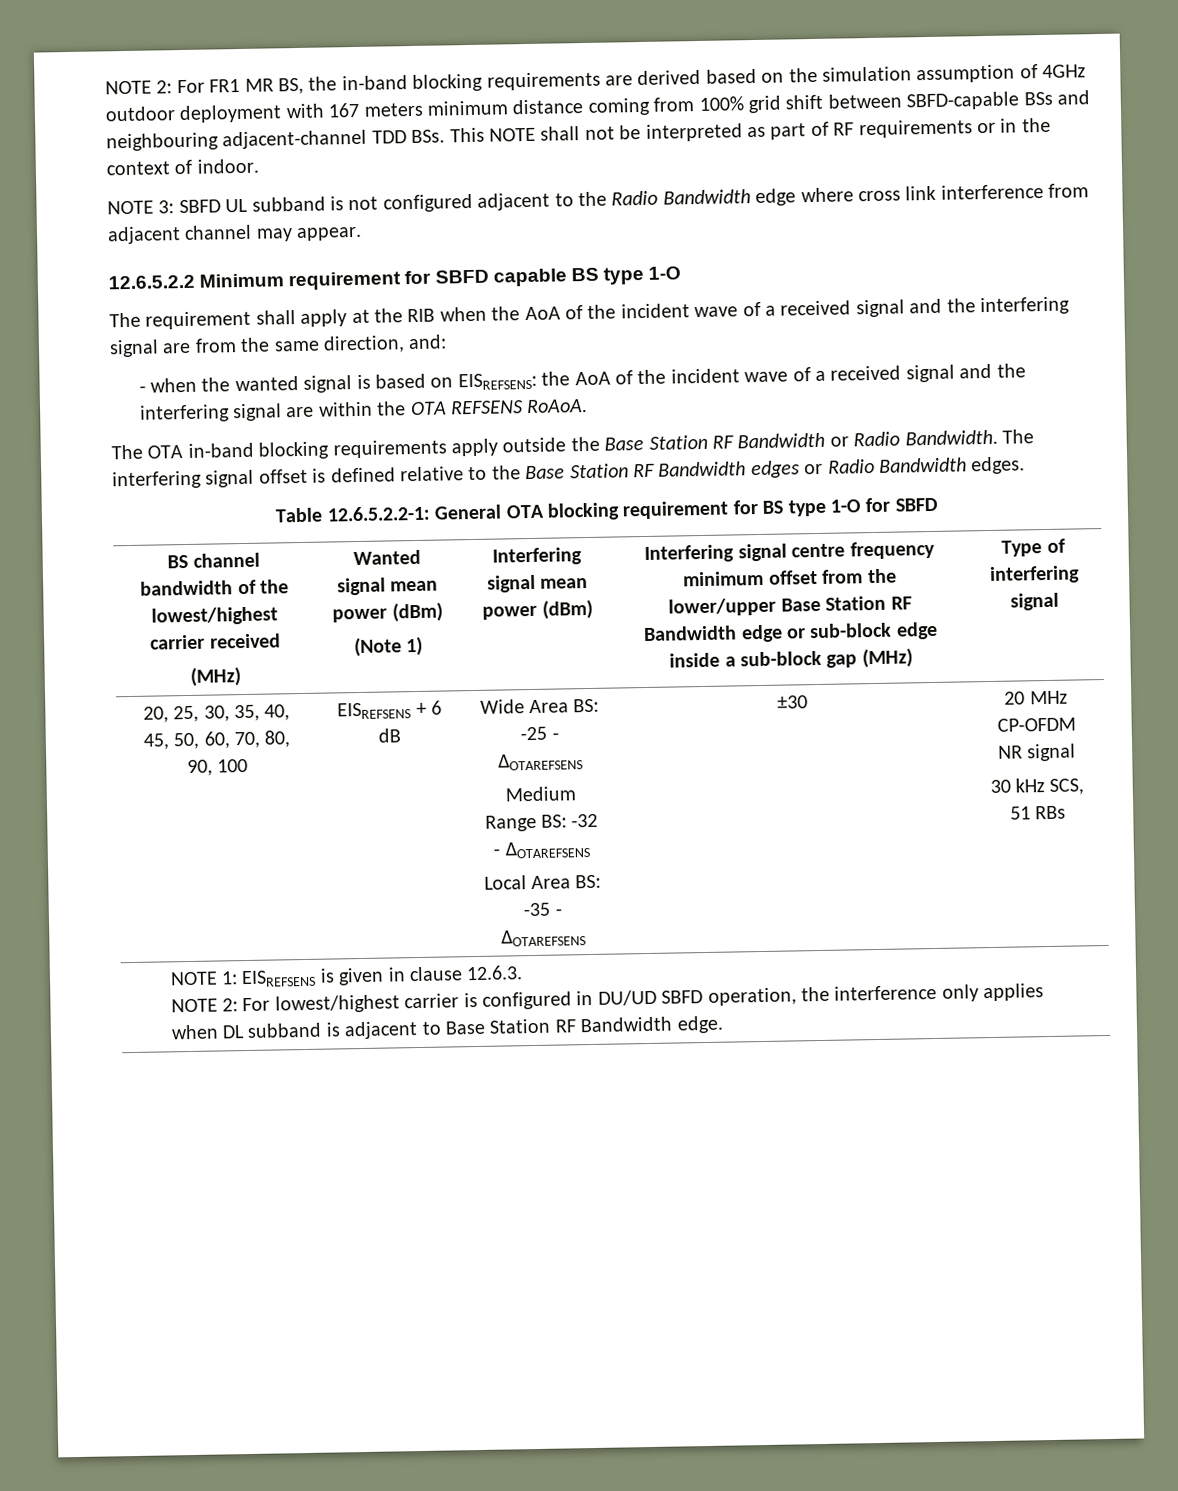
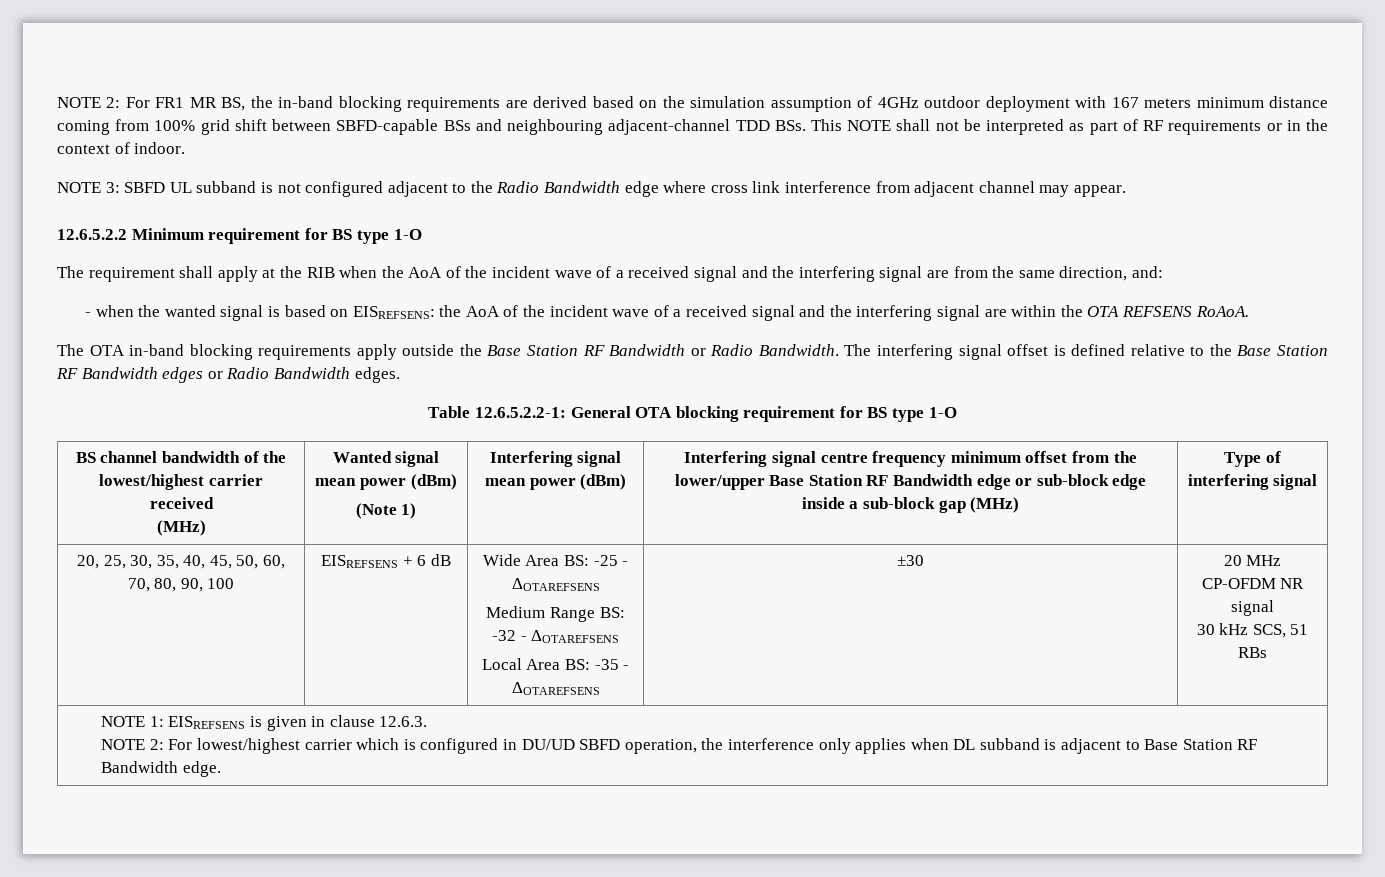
[434,268,567,287] SBFD capable -> (328, 234) none
[865,497,938,513] for SBFD -> (957, 412) none
(460, 1001) none -> [356,738,400,750] which

